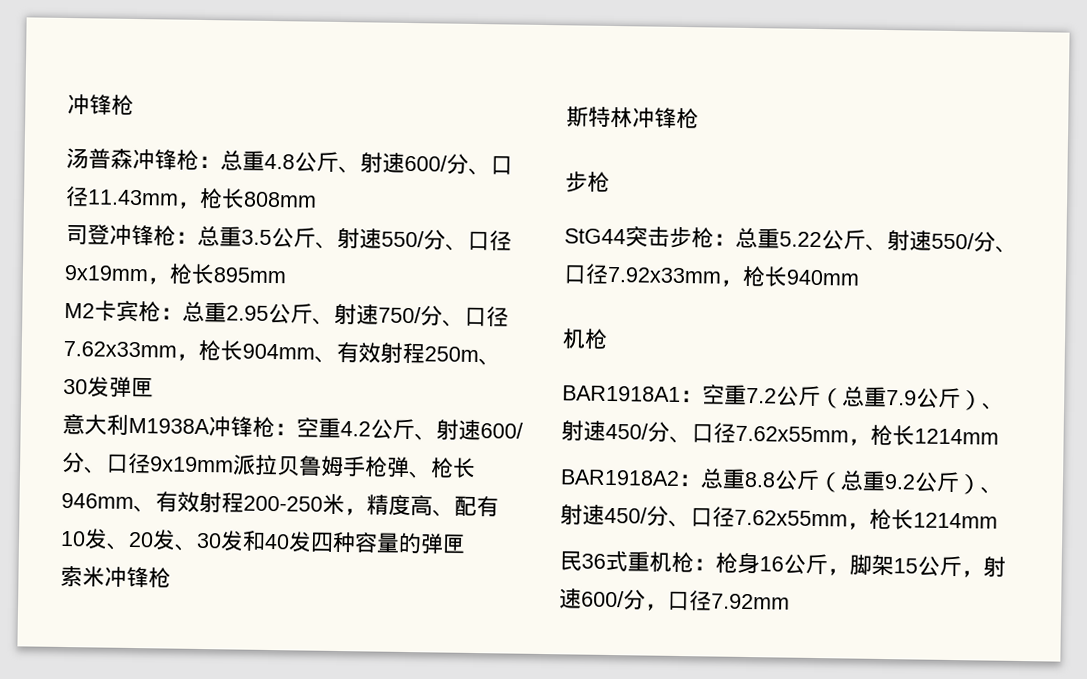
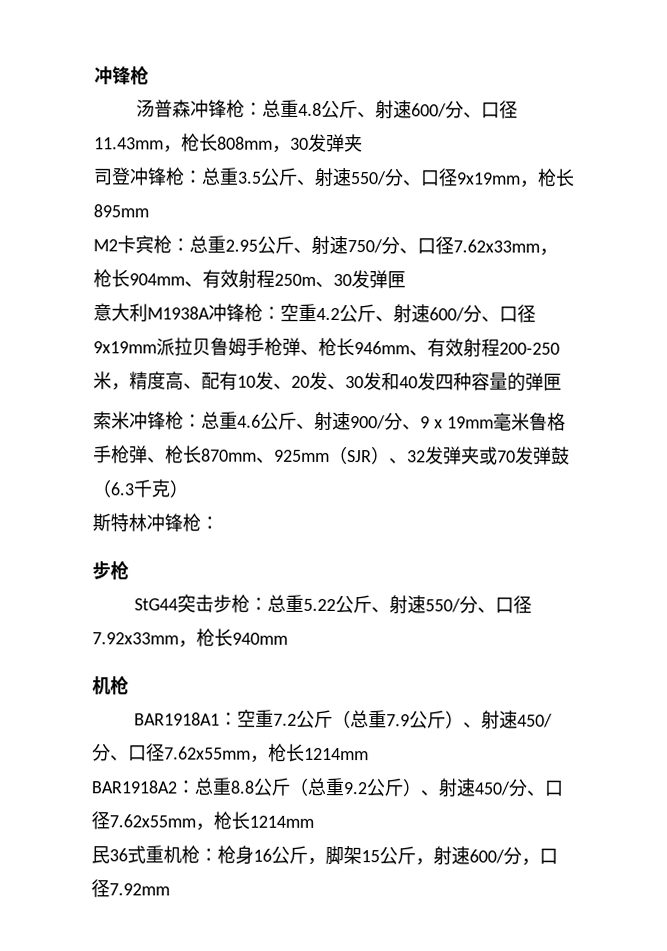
(317, 199) none -> [272,133,363,153] ，30发弹夹
(171, 577) none -> [183,411,566,431] [93,445,570,465] [92,479,188,498] ：总重4.6公斤、射速900/分、9 x 19mm毫米鲁格手枪弹、枪长870mm、925mm（SJR）、32发弹夹或70发弹鼓（6.3千克）
(699, 118) none -> [200,516,219,530] ：

